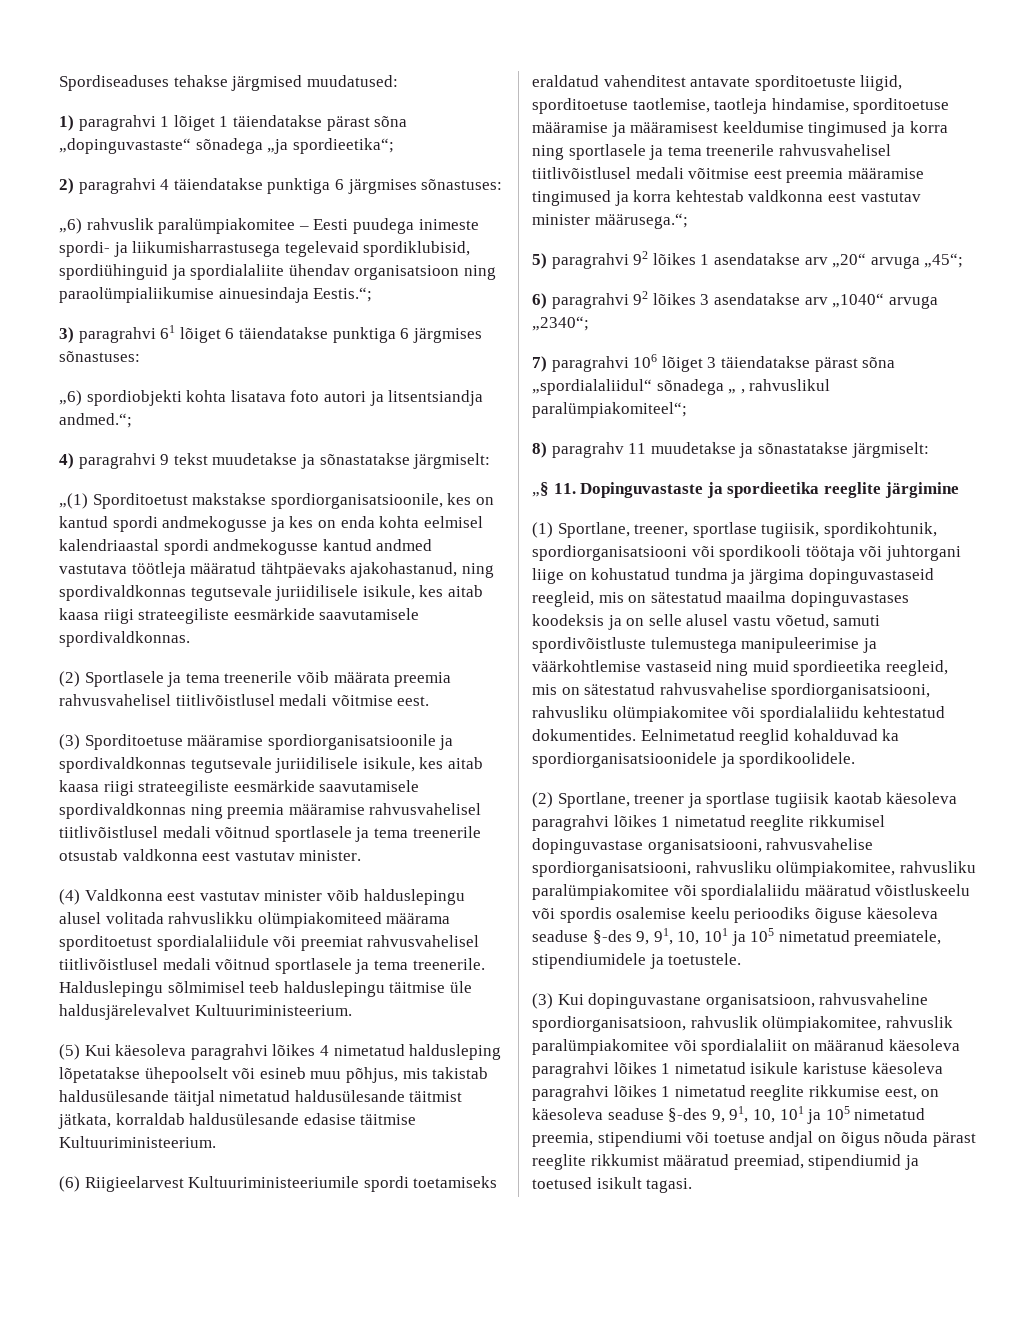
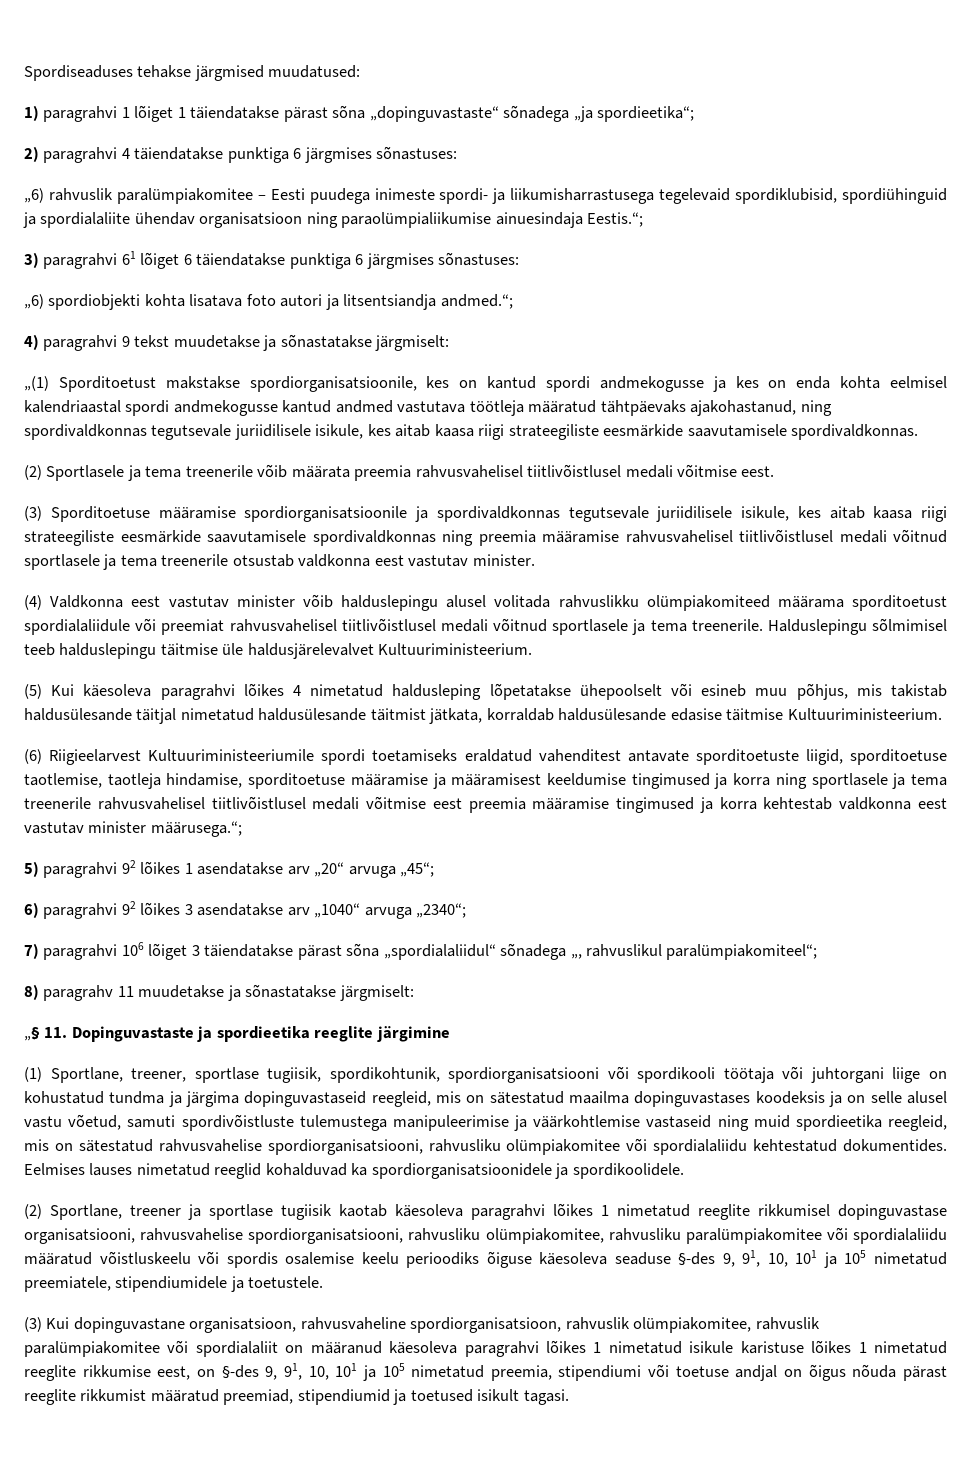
[728,389,745,394] „ , -> [570,954,582,959] „,
[640,729,735,741] Eelnimetatud -> [24,1163,210,1176] Eelmises lauses nimetatud
[871,1062,943,1074] [532,1085,609,1101] käesoleva paragrahvi -> (804, 1347) none
[532,1108,664,1120] käesoleva seaduse -> (215, 1373) none

